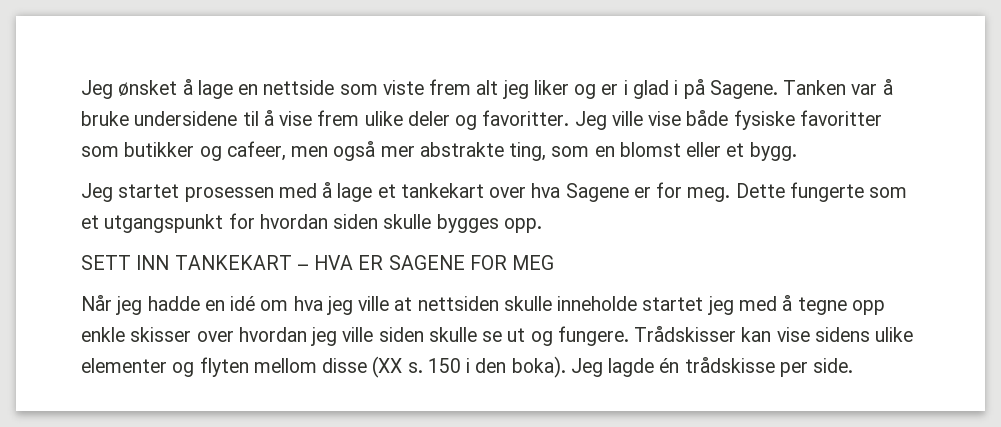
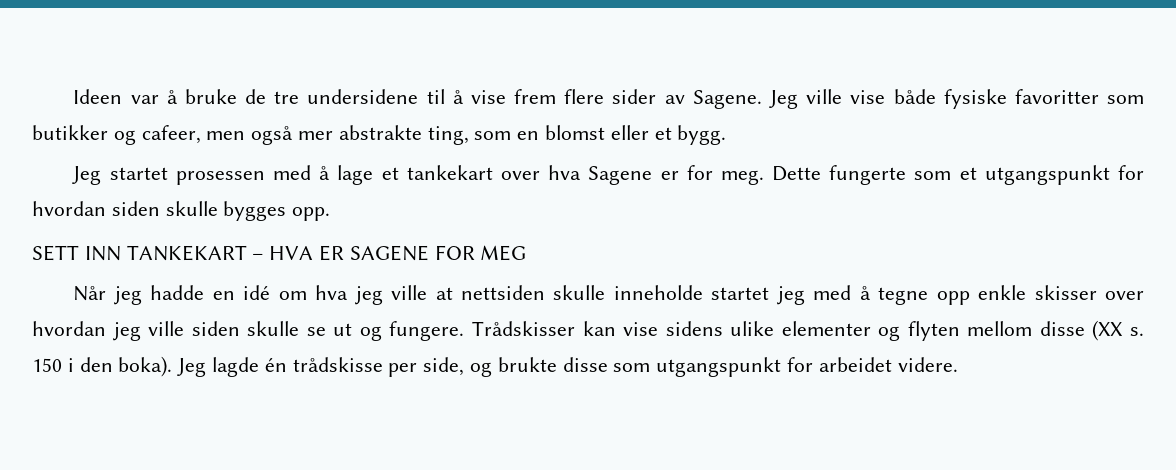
[81,79,847,99] Jeg ønsket å lage en nettside som viste frem alt jeg liker og er i glad i på Sagene. Tanken -> [73,89,123,104] Ideen
(129, 118) none -> [245,89,300,104] de tre
[364,110,570,130] ulike deler og favoritter. -> [564,89,762,109] flere sider av Sagene.
[813,358,854,373] side. -> [423,357,958,377] side, og brukte disse som utgangspunkt for arbeidet videre.

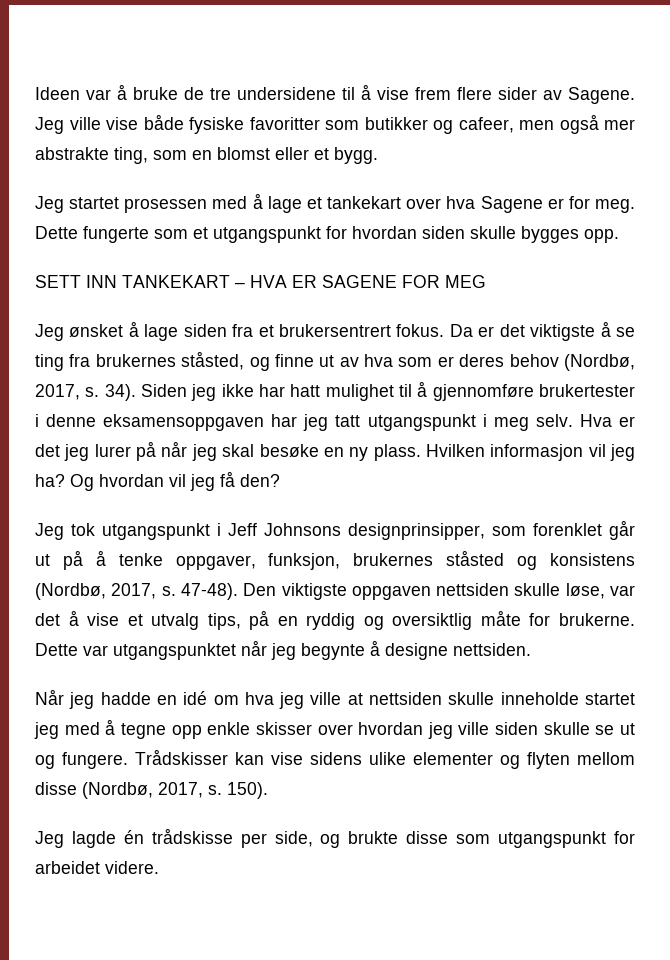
(527, 253) none -> [35,321,635,341] [35,351,635,371] [35,381,635,401] [35,414,635,431] [35,441,635,461] [35,471,280,491] [35,520,635,540] [35,550,636,570] [35,583,635,600] [35,610,636,630] [35,640,531,660] // Jeg ønsket å lage siden fra et brukersentrert fokus. Da er det viktigste å se ting fra brukernes ståsted, og finne ut av hva som er deres behov (Nordbø, 2017, s. 34). Siden jeg ikke har hatt mulighet til å gjennomføre brukertester i denne eksamensoppgaven har jeg tatt utgangspunkt i meg selv. Hva er det jeg lurer på når jeg skal besøke en ny plass. Hvilken informasjon vil jeg ha? Og hvordan vil jeg få den? // Jeg tok utgangspunkt i Jeff Johnsons designprinsipper, som forenklet går ut på å tenke oppgaver, funksjon, brukernes ståsted og konsistens (Nordbø, 2017, s. 47-48). Den viktigste oppgaven nettsiden skulle løse, var det å vise et utvalg tips, på en ryddig og oversiktlig måte for brukerne. Dette var utgangspunktet når jeg begynte å designe nettsiden.
[1092,320,1144,341] [32,356,173,377] (XX s. 150 i den boka). -> [82,782,268,799] (Nordbø, 2017, s. 150). //

